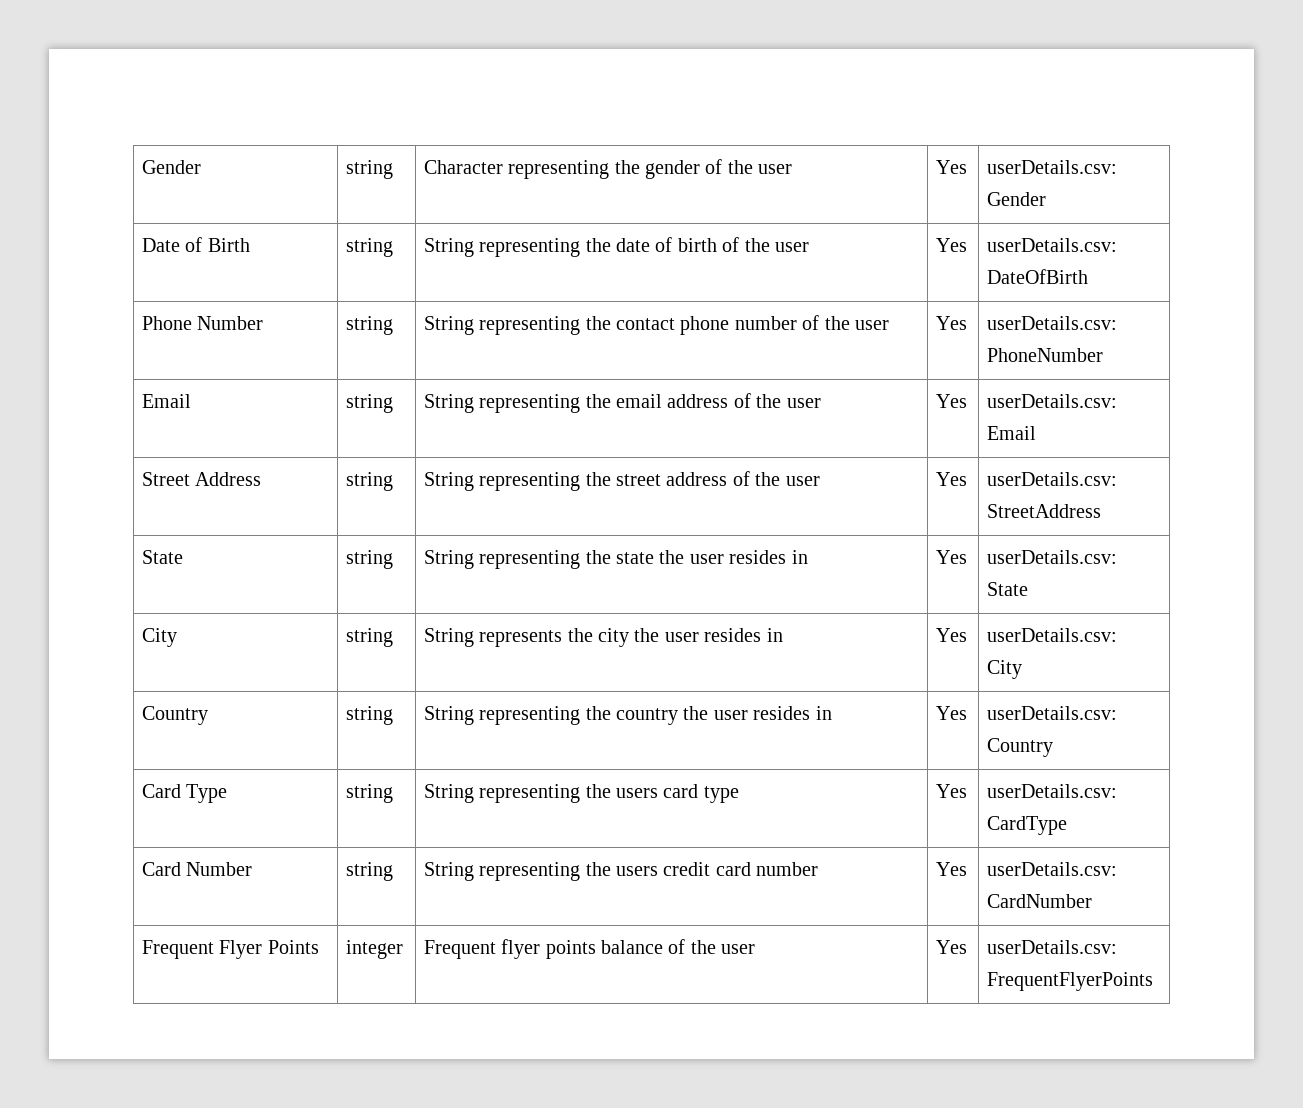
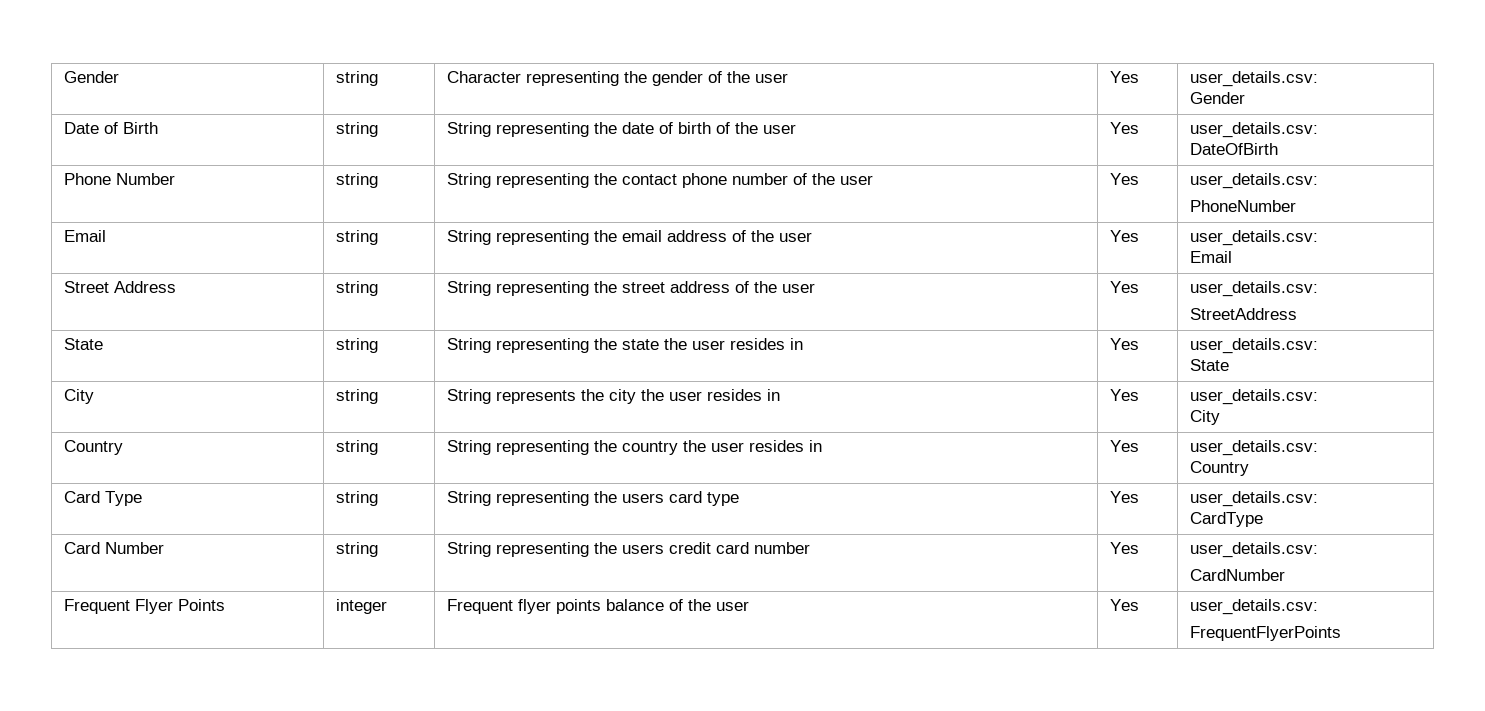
[986,160,1117,174] userDetails.csv: -> [1189,71,1318,87] user_details.csv:
[986,238,1117,252] userDetails.csv: -> [1189,122,1318,138] user_details.csv:
[986,316,1117,330] userDetails.csv: -> [1189,173,1318,189] user_details.csv:
[986,394,1117,408] userDetails.csv: -> [1189,230,1318,246] user_details.csv:
[986,472,1117,486] userDetails.csv: -> [1189,281,1318,297] user_details.csv:
[986,550,1117,564] userDetails.csv: -> [1189,338,1318,354] user_details.csv:
[986,628,1117,642] userDetails.csv: -> [1189,389,1318,405] user_details.csv:
[986,706,1117,720] userDetails.csv: -> [1189,440,1318,456] user_details.csv:
[986,784,1117,798] userDetails.csv: -> [1189,491,1318,507] user_details.csv:
[986,862,1117,876] userDetails.csv: -> [1189,542,1318,558] user_details.csv:
[986,940,1117,954] userDetails.csv: -> [1189,599,1318,615] user_details.csv:

